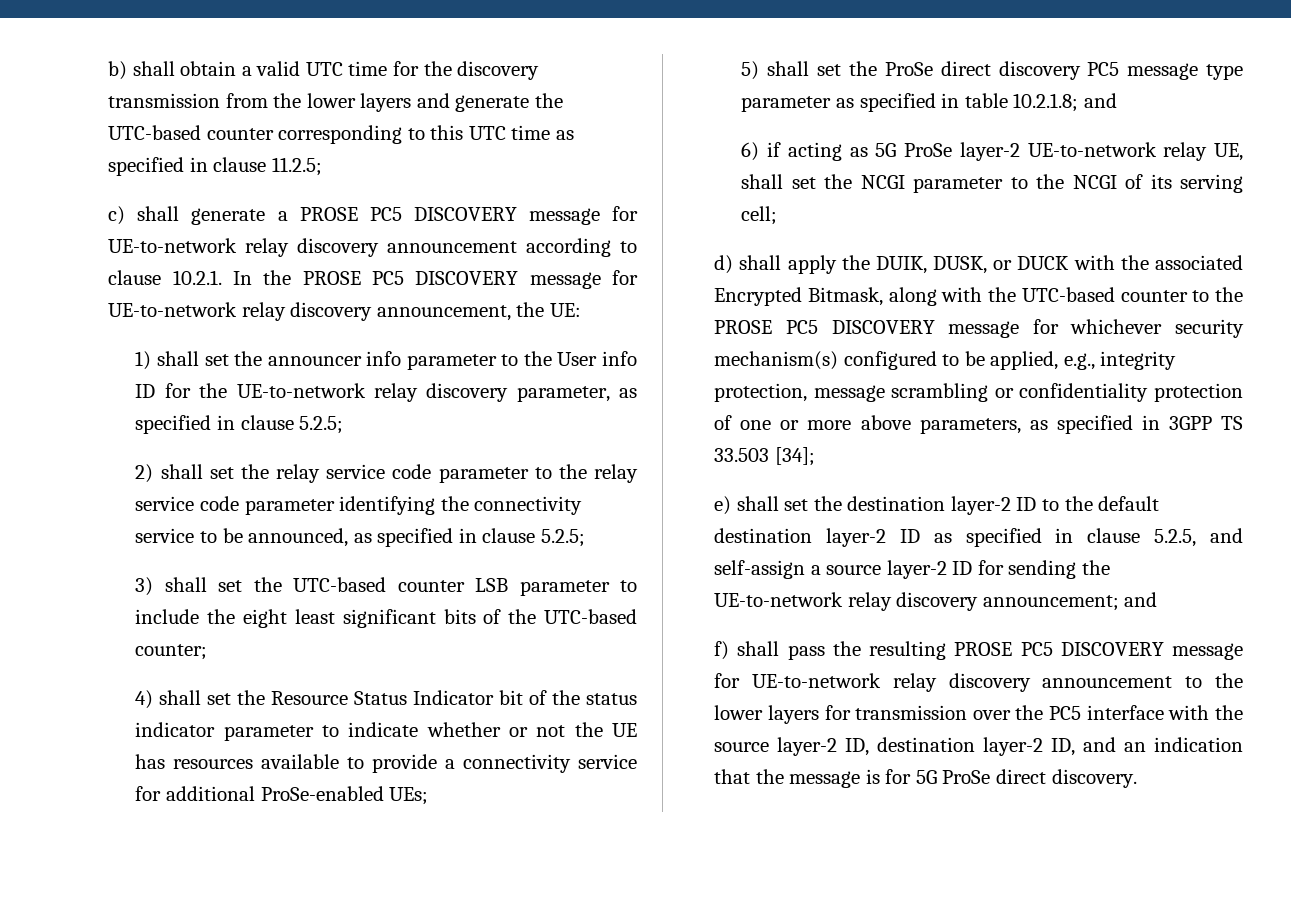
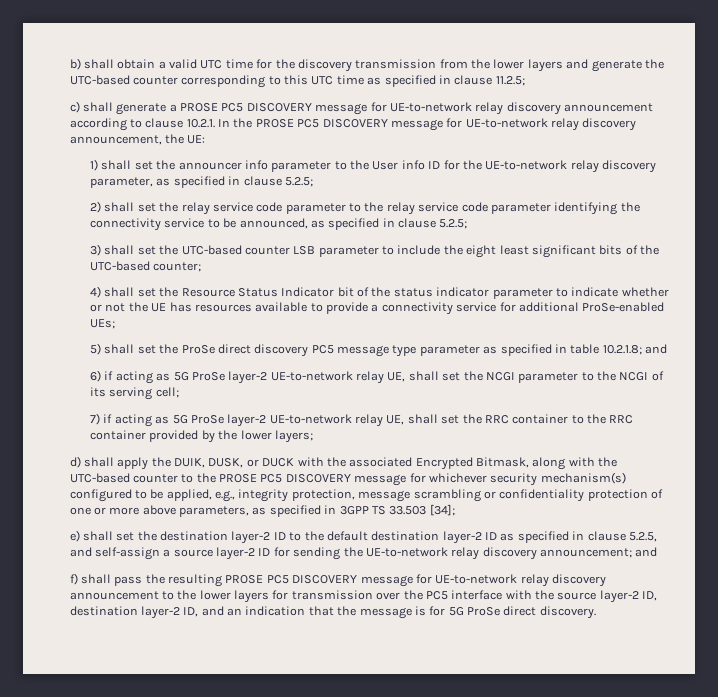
(778, 215) none -> [90,413,634,427] [90,430,313,443] // 7) if acting as 5G ProSe layer-2 UE-to-network relay UE, shall set the RRC container to the RRC container provided by the lower layers;

